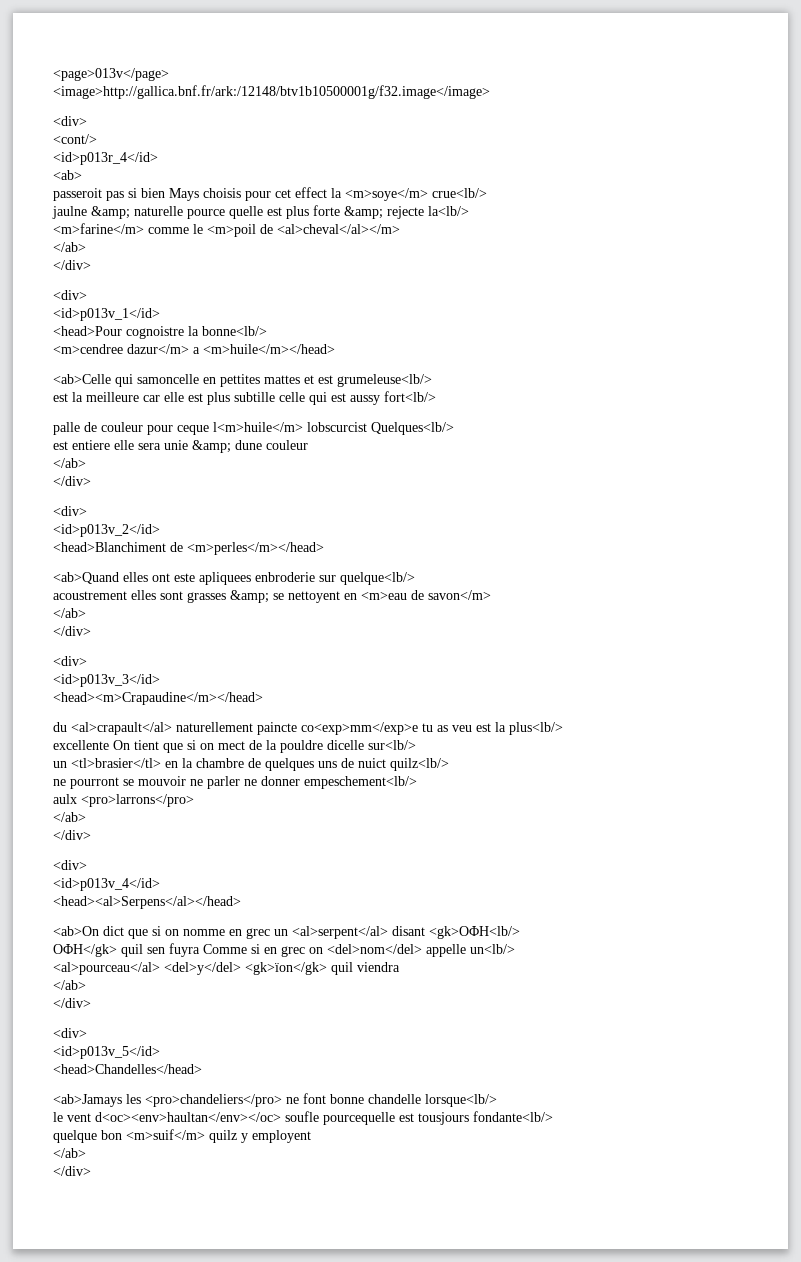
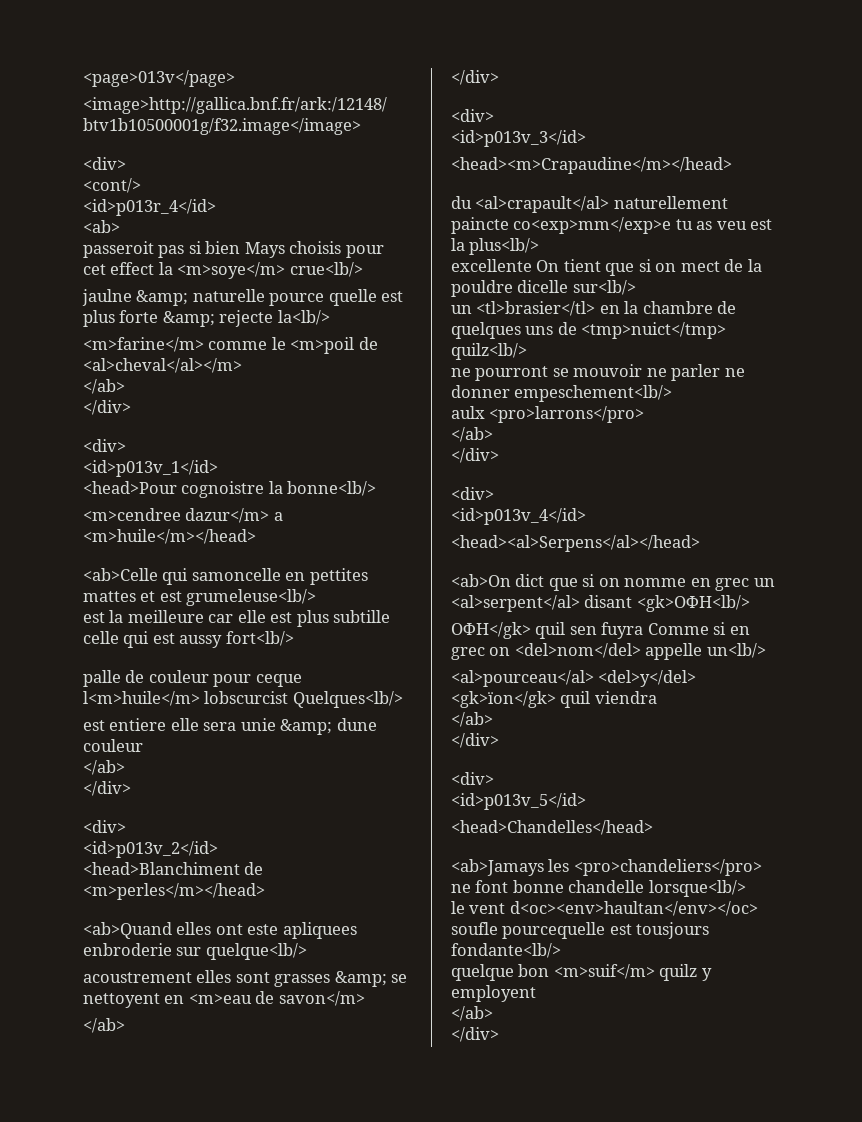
[358,758,386,768] nuict -> [581,322,727,339] <tmp>nuict</tmp>

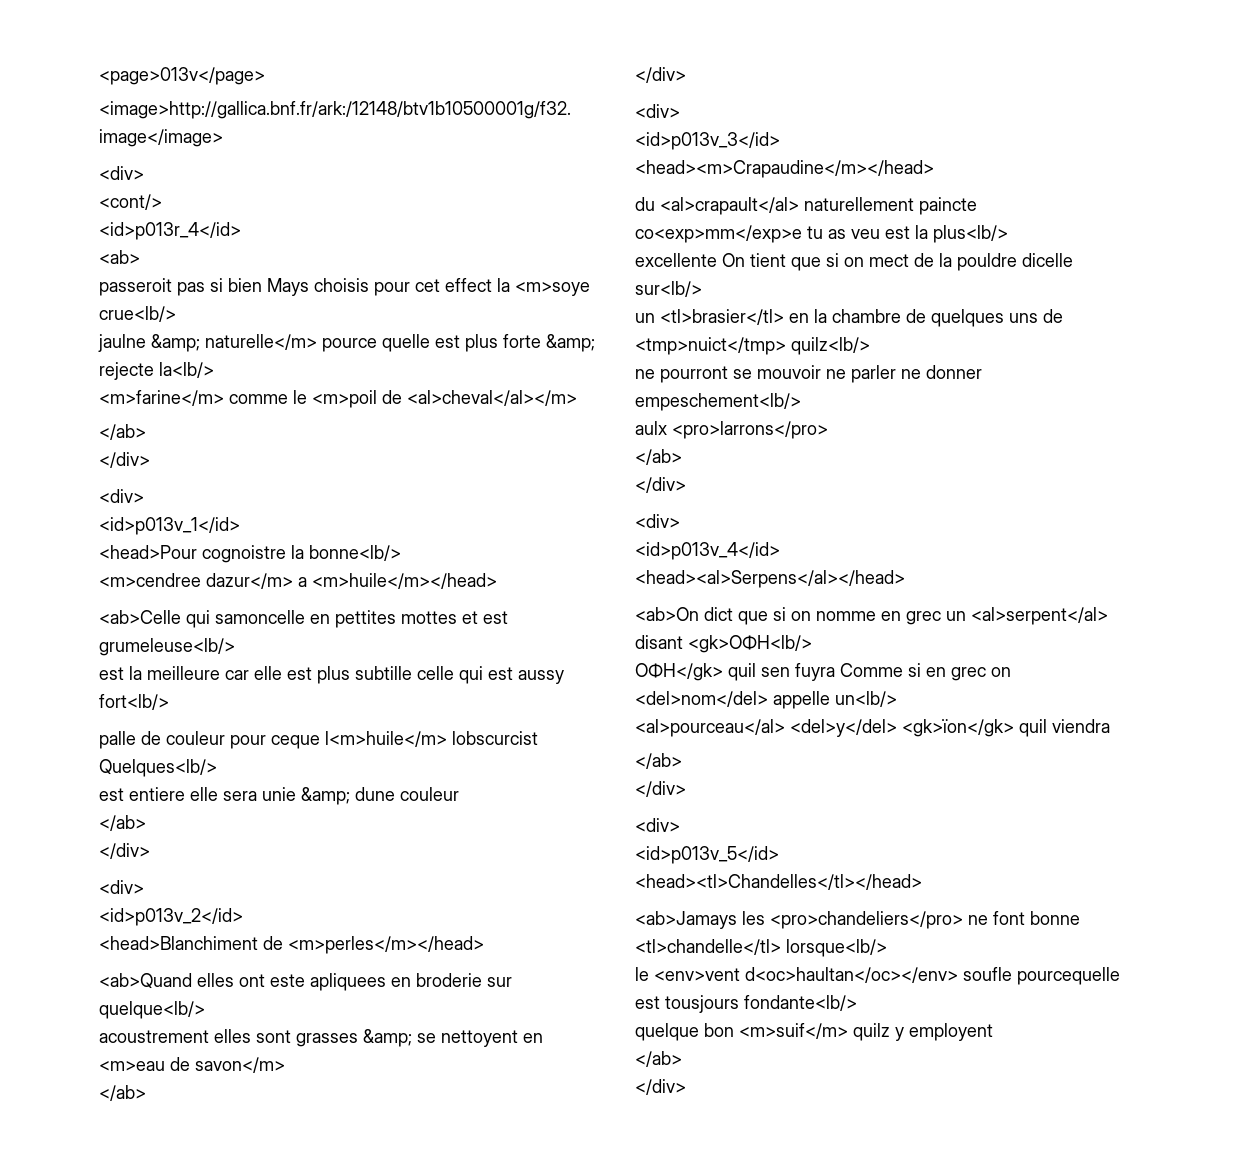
[177,262,286,279] <m>soye</m> -> [515,282,590,296] <m>soye
[192,289,265,302] naturelle -> [205,334,317,350] naturelle</m>
[83,591,136,602] mattes -> [401,611,457,624] mottes
[83,943,172,956] enbroderie -> [391,973,482,987] en broderie
[451,820,653,835] <head>Chandelles</head> -> [635,874,922,890] <head><tl>Chandelles</tl></head>
[568,880,645,893] chandelle -> [635,939,781,955] <tl>chandelle</tl>
[469,901,758,916] vent d<oc><env>haultan</env></oc> -> [654,967,958,983] <env>vent d<oc>haultan</oc></env>

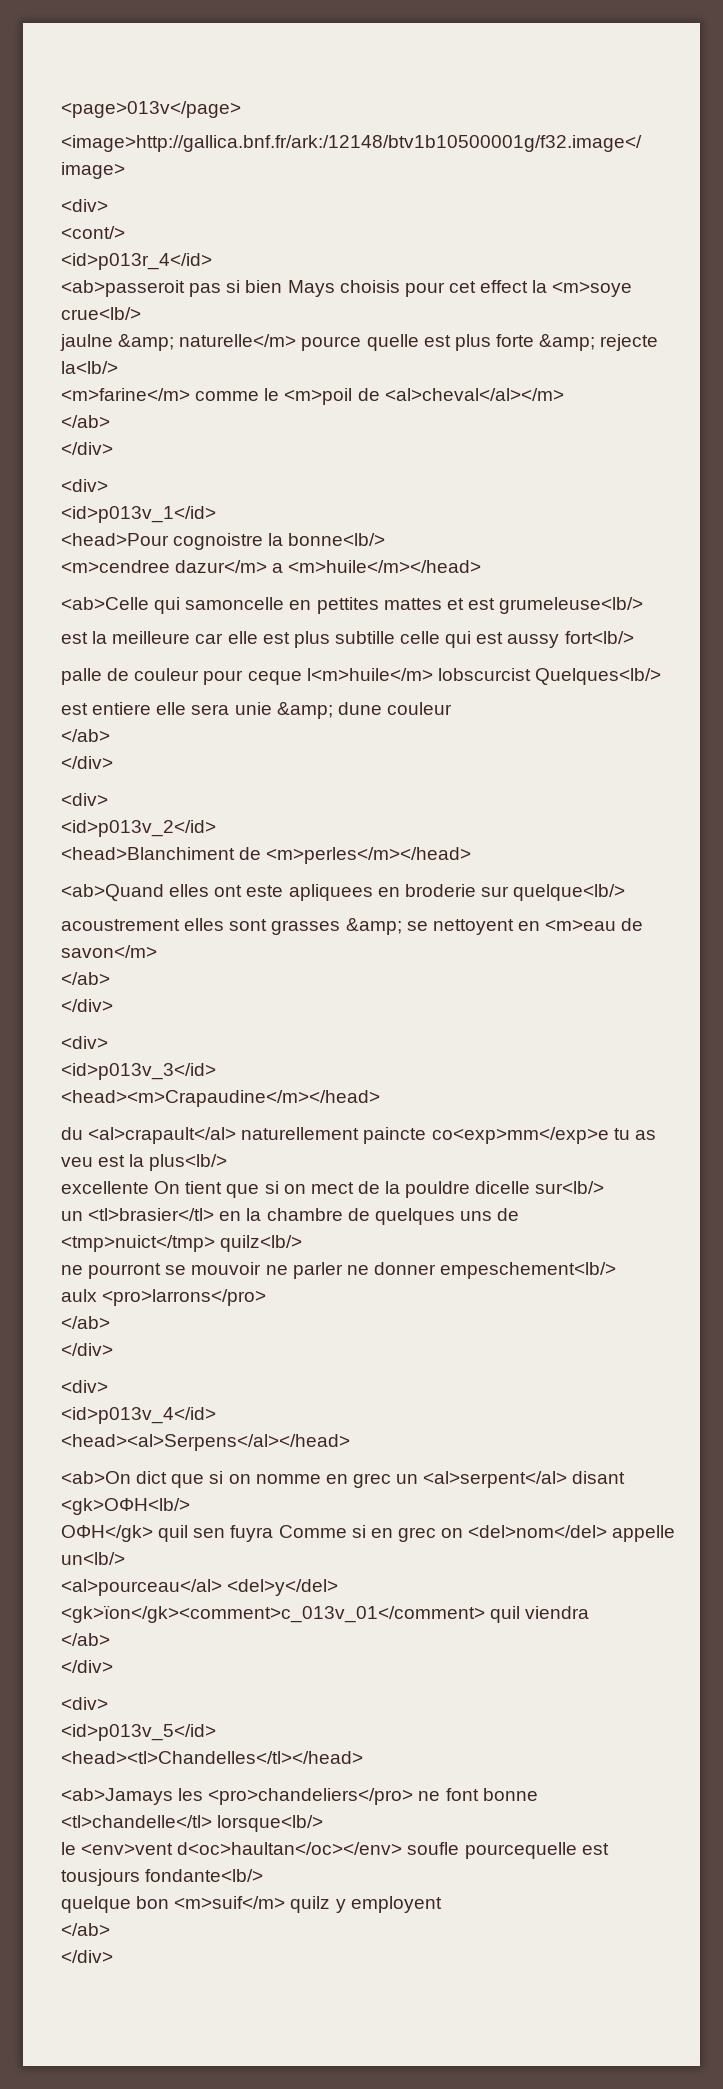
[99,250,140,264] [99,278,172,296] <ab> // passeroit -> [61,280,185,297] <ab>passeroit
[401,611,457,624] mottes -> [383,598,442,610] mattes
[902,719,1014,737] <gk>ïon</gk> -> [61,1605,485,1623] <gk>ïon</gk><comment>c_013v_01</comment>

